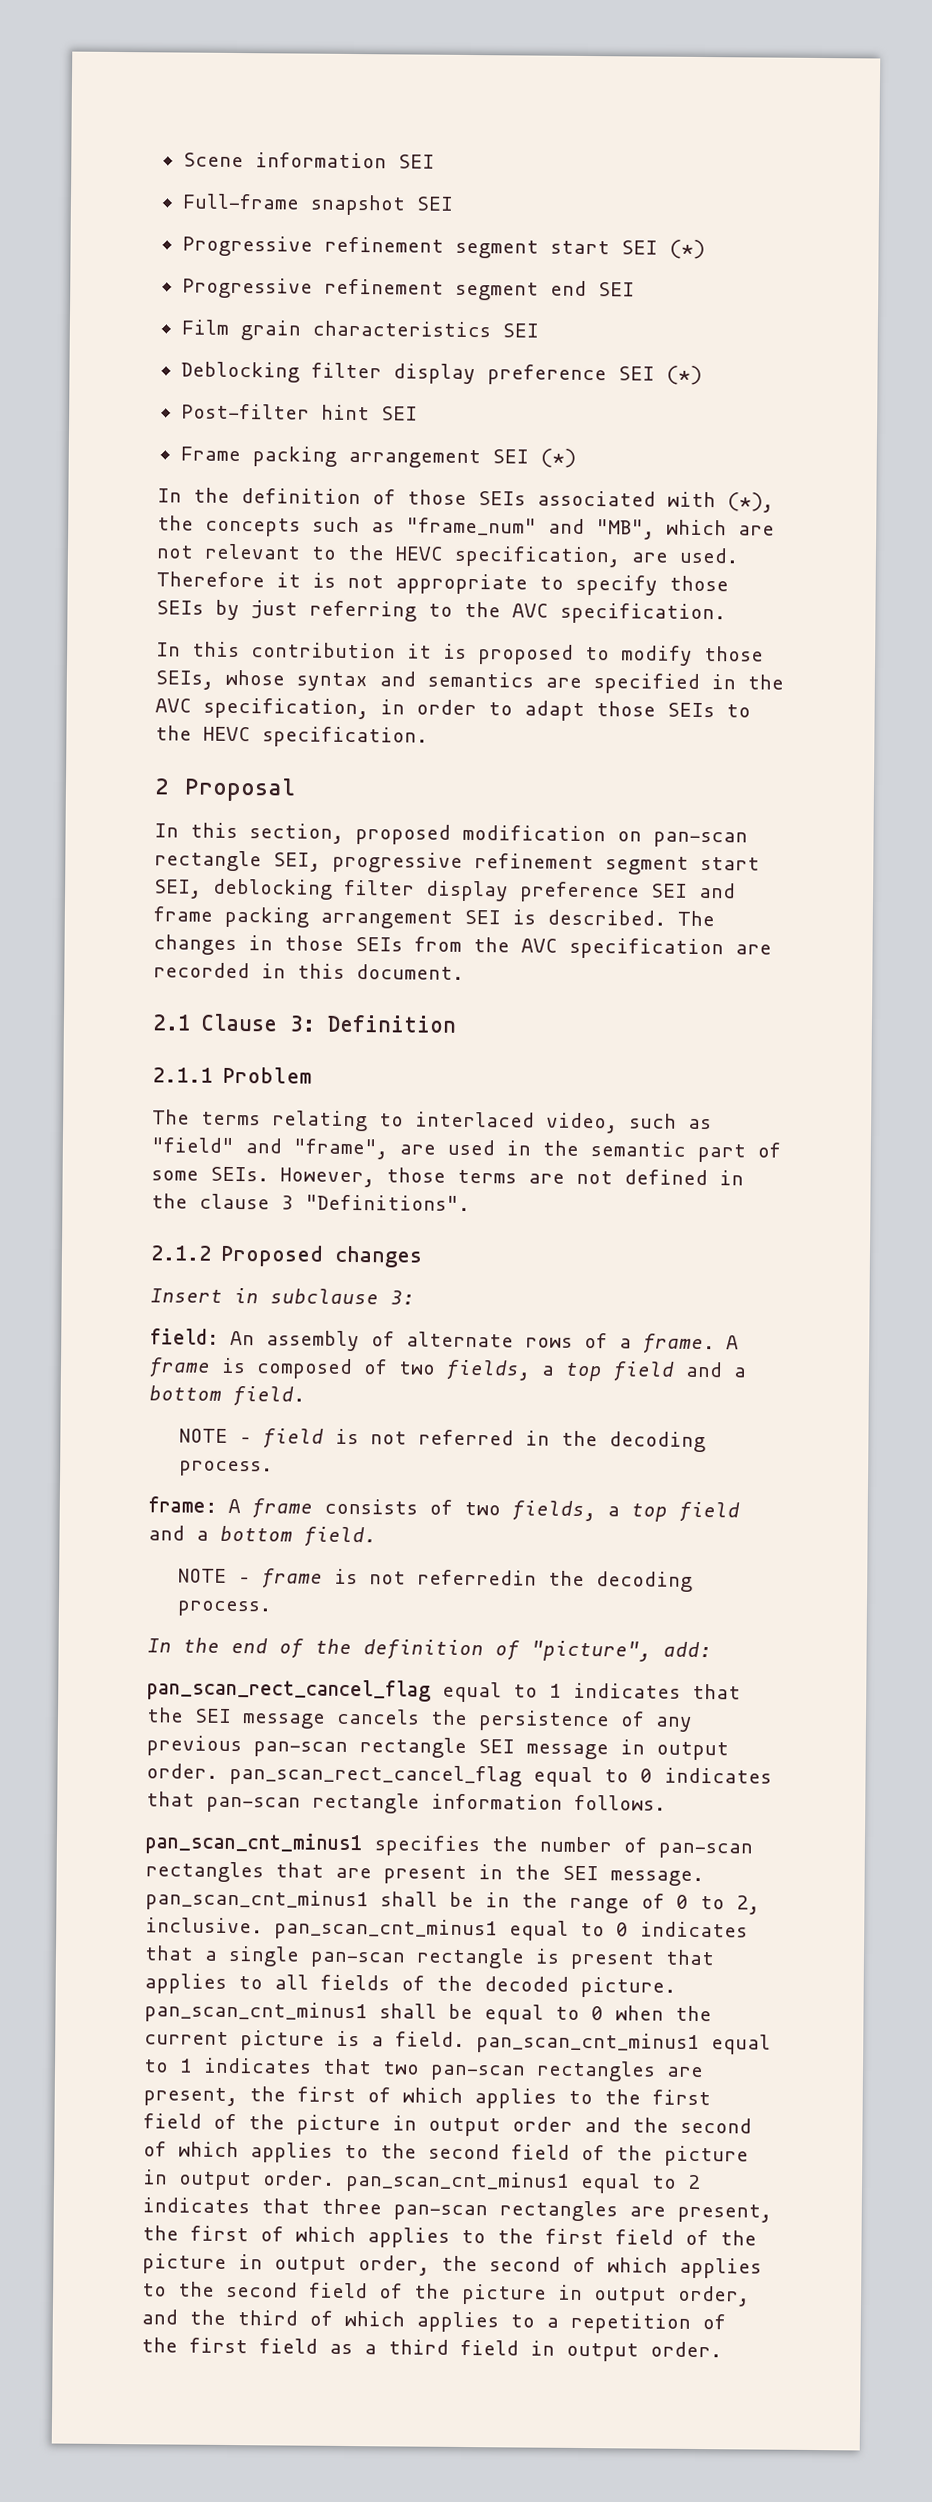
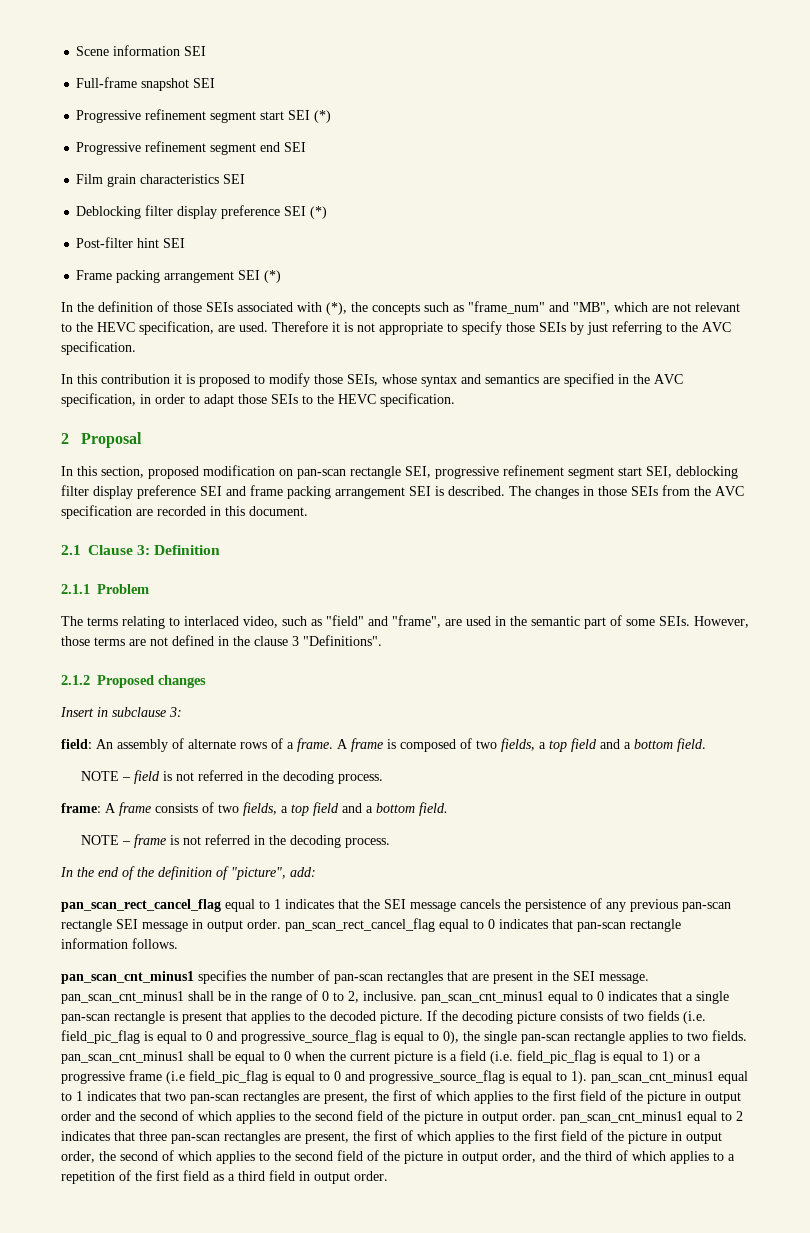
[417,1569,538,1586] referredin -> [205,834,266,845] referred in
[274,1974,676,1998] all fields of the decoded picture. -> [309,1010,706,1024] [61,1030,747,1044] the decoded picture. If the decoding picture consists of two fields (i.e. field_pic_flag is equal to 0 and progressive_source_flag is equal to 0), the single pan-scan rectangle applies to two fields.
[395,2031,465,2048] field. -> [460,1050,701,1064] [61,1070,587,1084] field (i.e. field_pic_flag is equal to 1) or a progressive frame (i.e field_pic_flag is equal to 0 and progressive_source_flag is equal to 1).

